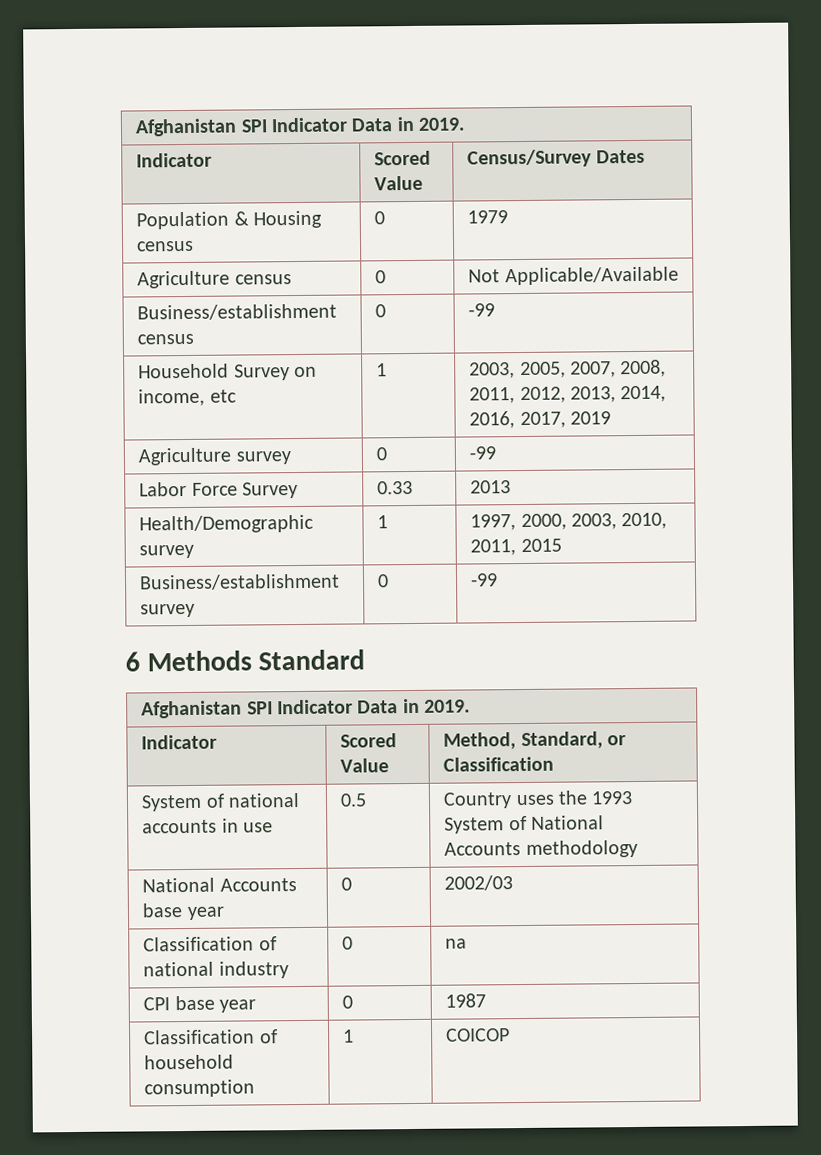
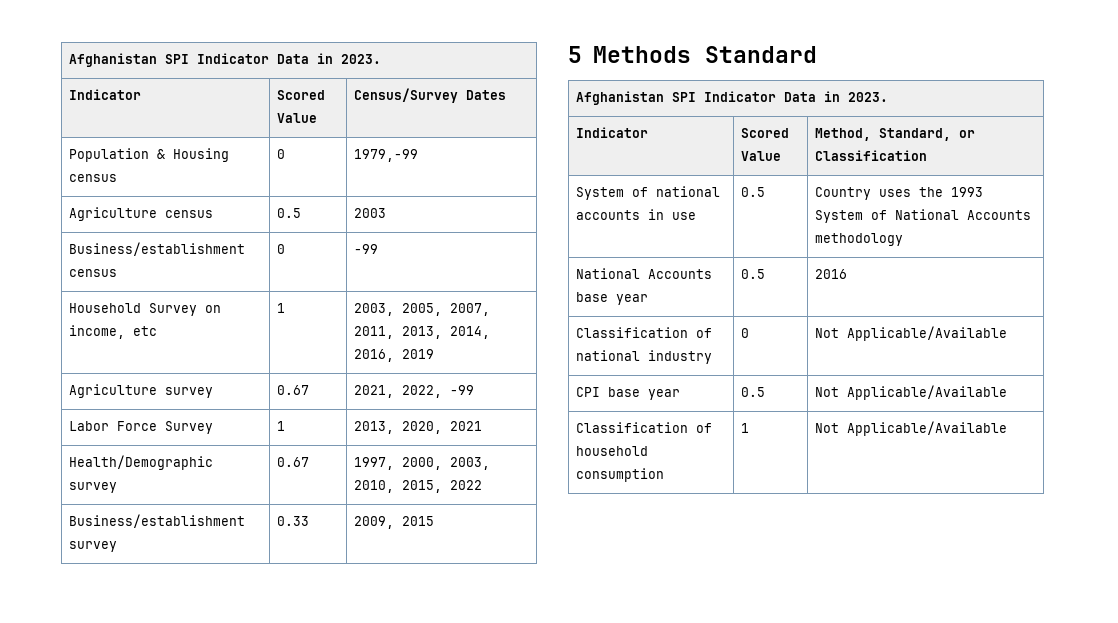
[135,116,466,137] Afghanistan SPI Indicator Data in 2019. -> [68,53,381,67] Afghanistan SPI Indicator Data in 2023.
[467,210,509,224] 1979 -> [353,149,418,162] 1979,-99
[375,270,387,284] [468,266,679,286] 0 | Not Applicable/Available -> [276,208,301,218] [353,208,386,218] 0.5 | 2003
[620,359,667,378] [469,386,566,404] 2008, 2011, 2012, -> [353,326,394,339] 2011,
[519,411,566,429] 2017, -> (394, 355) none
[376,447,388,461] 0 | -> [276,385,309,395] [353,385,442,398] 0.67 | 2021, 2022,
[377,480,414,495] [470,480,512,494] 0.33 | 2013 -> [276,421,285,431] [353,421,482,434] 1 | 2013, 2020, 2021
[377,515,389,529] 1 -> [276,457,309,467] 0.67
[470,538,562,556] 2011, 2015 -> [401,480,482,493] 2015, 2022
[377,574,390,588] [470,573,499,587] [125,651,140,672] 0 | -99 // 6 -> [276,516,309,526] [353,516,434,529] [568,46,582,63] 0.33 | 2009, 2015 // 5
[424,699,471,713] 2019. -> [847,92,888,102] 2023.
[341,877,353,891] [444,875,514,891] 0 | 2002/03 -> [740,269,765,279] [814,269,847,279] 0.5 | 2016
[445,938,468,949] na -> [814,326,1007,341] Not Applicable/Available
[342,995,354,1009] [445,993,487,1008] 0 | 1987 -> [740,387,765,397] [814,385,1007,400] 0.5 | Not Applicable/Available
[446,1028,511,1042] COICOP -> [814,421,1007,436] Not Applicable/Available

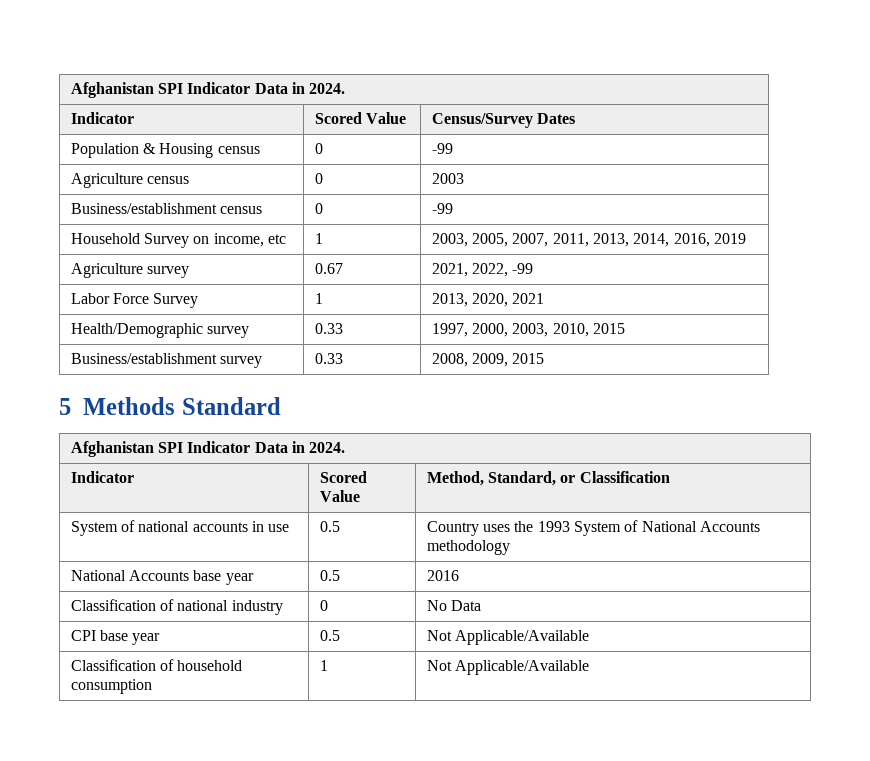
[68,53,381,67] Afghanistan SPI Indicator Data in 2023. -> [70,82,346,98] Afghanistan SPI Indicator Data in 2024.
[353,149,418,162] 1979,-99 -> [431,143,453,154] -99
[276,208,301,218] 0.5 -> [314,173,323,184] 0
[276,457,309,467] 0.67 -> [314,323,343,334] 0.33
[401,480,482,493] 2015, 2022 -> [592,323,625,334] 2015
(309, 521) none -> [431,353,468,367] 2008,
[847,92,888,102] 2023. -> [309,442,346,453] 2024.
[814,326,1007,341] Not Applicable/Available -> [426,600,482,611] No Data

